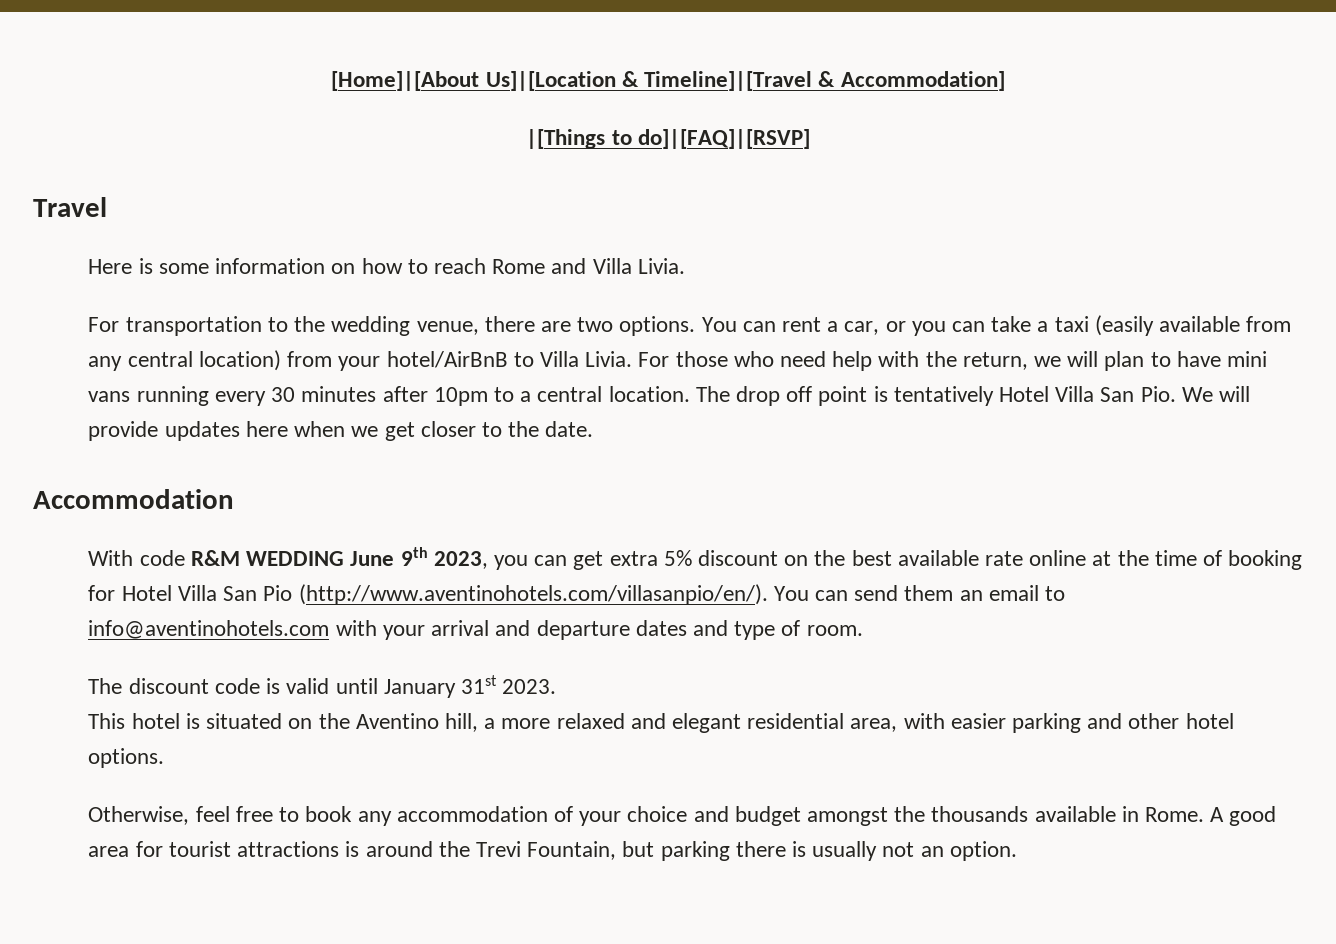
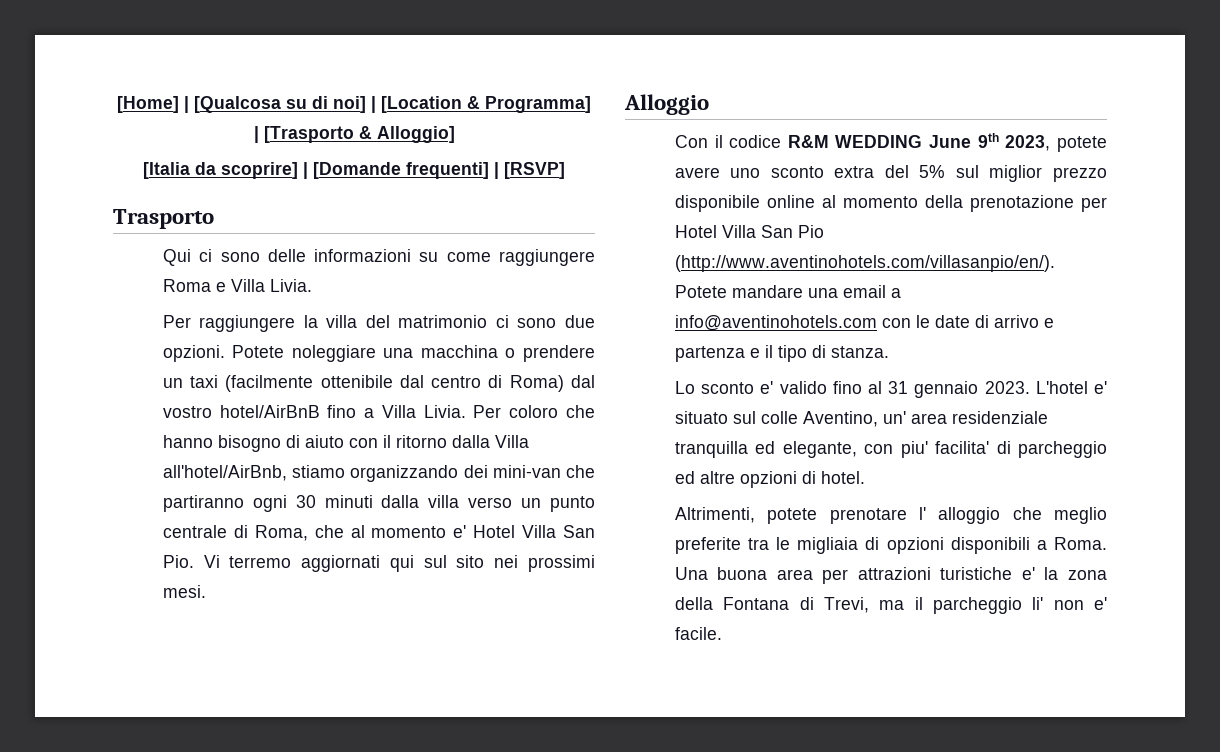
[331,71,1005,91] [526,129,810,149] [33,197,107,217] [88,258,685,274] [88,315,1292,336] [88,350,1268,371] [88,386,1251,406] [88,421,594,441] [33,489,234,509] [88,550,185,566] [Home]|[About Us]|[Location & Timeline]|[Travel & Accommodation] // |[Things to do]|[FAQ]|[RSVP] // Travel // Here is some information on how to reach Rome and Villa Livia. // For transportation to the wedding venue, there are two options. You can rent a car, or you can take a taxi (easily available from any central location) from your hotel/AirBnB to Villa Livia. For those who need help with the return, we will plan to have mini vans running every 30 minutes after 10pm to a central location. The drop off point is tentatively Hotel Villa San Pio. We will provide updates here when we get closer to the date. // Accommodation // With code -> [117,96,591,113] [253,126,455,143] [143,162,565,179] [113,209,214,229] [162,249,595,266] [162,279,312,292] [162,315,595,332] [162,345,596,362] [162,375,595,392] [162,405,595,418] [162,435,529,452] [162,465,595,482] [162,495,595,512] [162,525,595,541] [162,555,595,572] [162,585,206,598] [624,94,709,115] [674,135,782,148] [Home] | [Qualcosa su di noi] | [Location & Programma] | [Trasporto & Alloggio] // [Italia da scoprire] | [Domande frequenti] | [RSVP] // Trasporto // Qui ci sono delle informazioni su come raggiungere Roma e Villa Livia. // Per raggiungere la villa del matrimonio ci sono due opzioni. Potete noleggiare una macchina o prendere un taxi (facilmente ottenibile dal centro di Roma) dal vostro hotel/AirBnB fino a Villa Livia. Per coloro che hanno bisogno di aiuto con il ritorno dalla Villa all'hotel/AirBnb, stiamo organizzando dei mini-van che partiranno ogni 30 minuti dalla villa verso un punto centrale di Roma, che al momento e' Hotel Villa San Pio. Vi terremo aggiornati qui sul sito nei prossimi mesi. // Alloggio // Con il codice
[493,550,1303,570] [88,585,116,601] you can get extra 5% discount on the best available rate online at the time of booking for -> [1057,136,1107,152] [674,165,1107,182] [674,195,1107,212] potete avere uno sconto extra del 5% sul miglior prezzo disponibile online al momento della prenotazione per
[773,585,1065,601] [88,620,863,640] [88,675,557,698] [88,713,1234,733] [88,748,165,768] [88,806,1277,826] [88,841,1017,861] You can send them an email to info@aventinohotels.com with your arrival and departure dates and type of room. // The discount code is valid until January 31st 2023. // This hotel is situated on the Aventino hill, a more relaxed and elegant residential area, with easier parking and other hotel options. // Otherwise, feel free to book any accommodation of your choice and budget amongst the thousands available in Rome. A good area for tourist attractions is around the Trevi Fountain, but parking there is usually not an option. -> [674,285,901,298] [674,315,1054,331] [674,345,889,362] [674,381,1107,398] [674,411,1048,427] [674,441,1107,458] [674,471,865,488] [674,507,1107,524] [674,537,1107,554] [674,567,1107,584] [674,597,1107,614] [674,627,722,640] Potete mandare una email a info@aventinohotels.com con le date di arrivo e partenza e il tipo di stanza. // Lo sconto e' valido fino al 31 gennaio 2023. L'hotel e' situato sul colle Aventino, un' area residenziale tranquilla ed elegante, con piu' facilita' di parcheggio ed altre opzioni di hotel. // Altrimenti, potete prenotare l' alloggio che meglio preferite tra le migliaia di opzioni disponibili a Roma. Una buona area per attrazioni turistiche e' la zona della Fontana di Trevi, ma il parcheggio li' non e' facile.

